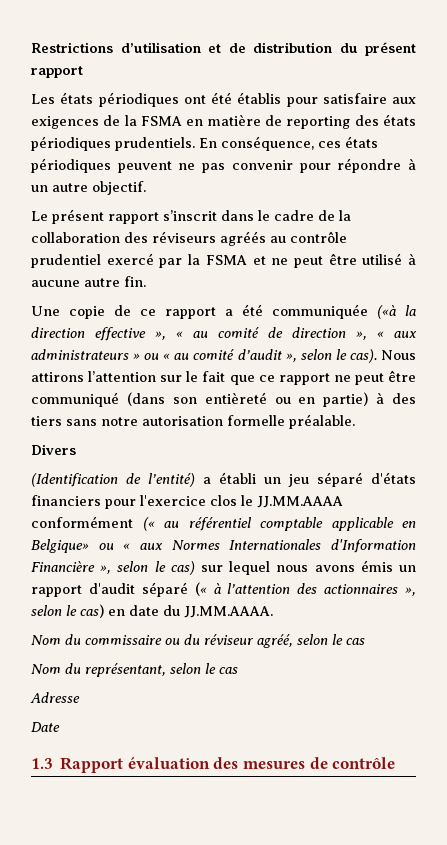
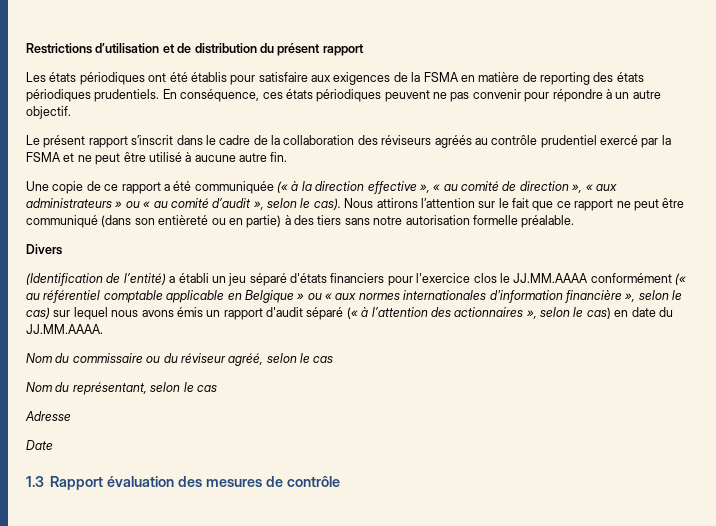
[377,305,396,319] («à -> [277,181,299,193] (« à
[31,539,89,553] Belgique» -> [244,290,305,303] Belgique »
[171,539,416,553] [31,561,95,572] Normes Internationales d'Information Financière -> [358,290,622,303] normes internationales d'information financière

